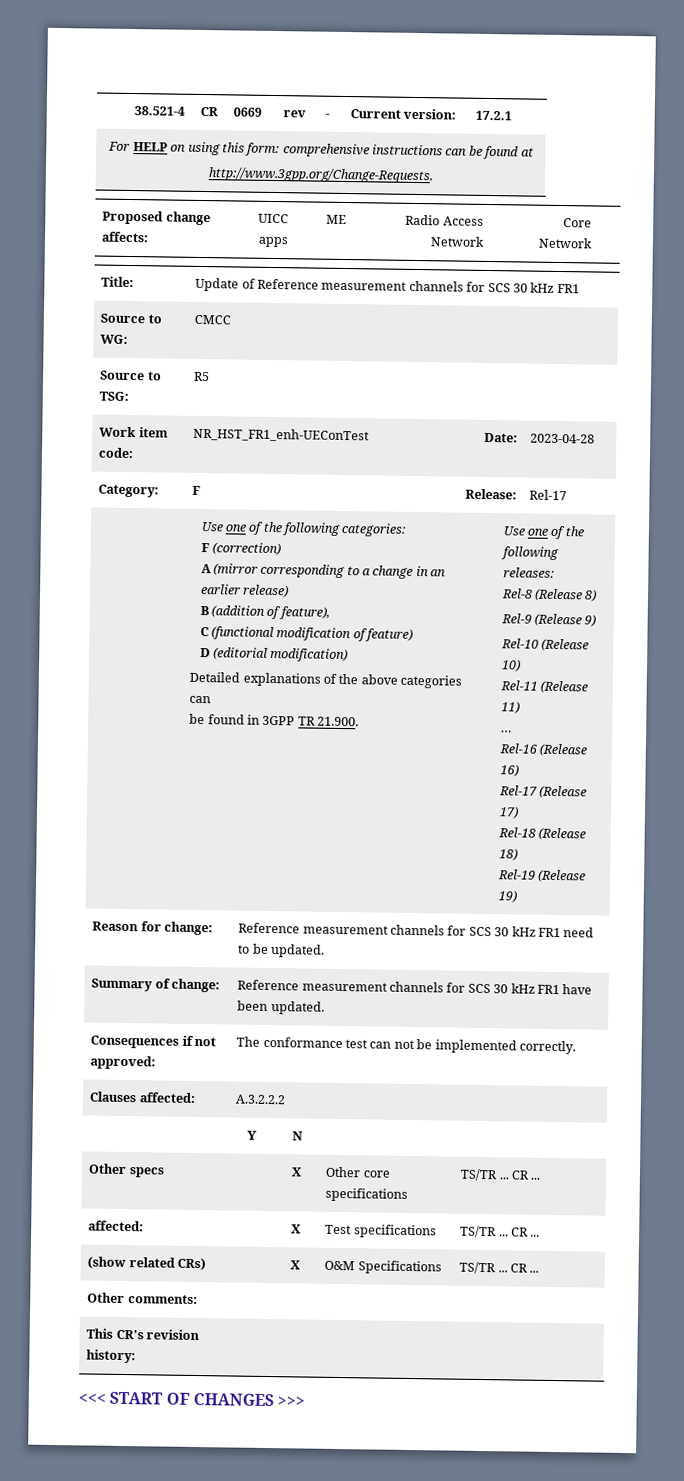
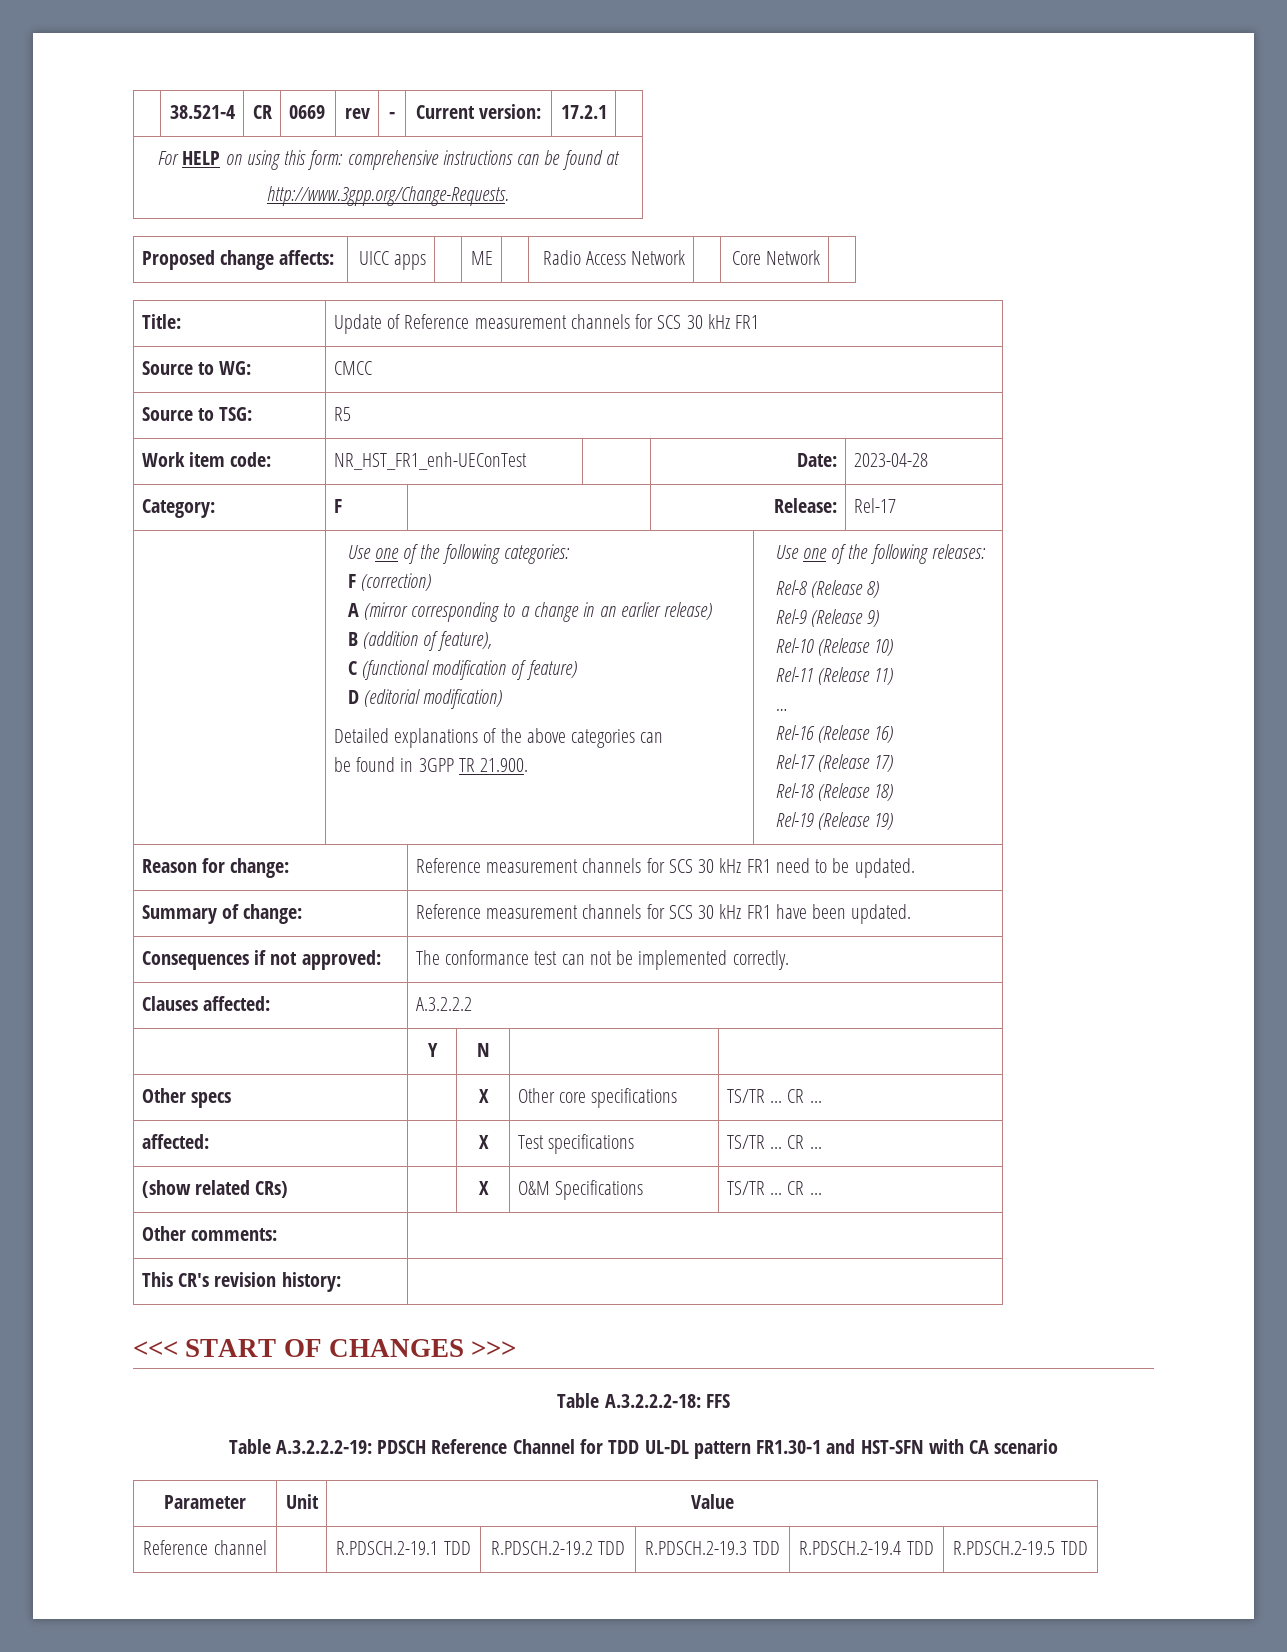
(306, 1401) none -> [557,1393,730,1408] [228,1439,1059,1459] [164,1495,246,1509] [285,1494,319,1509] [690,1494,734,1509] [143,1540,267,1555] [336,1541,471,1555] [490,1541,626,1555] [645,1541,780,1555] [799,1541,934,1555] [953,1541,1088,1555] // Table A.3.2.2.2-18: FFS // Table A.3.2.2.2-19: PDSCH Reference Channel for TDD UL-DL pattern FR1.30-1 and HST-SFN with CA scenario // Parameter | Unit | Value // Reference channel | | R.PDSCH.2-19.1 TDD | R.PDSCH.2-19.2 TDD | R.PDSCH.2-19.3 TDD | R.PDSCH.2-19.4 TDD | R.PDSCH.2-19.5 TDD

